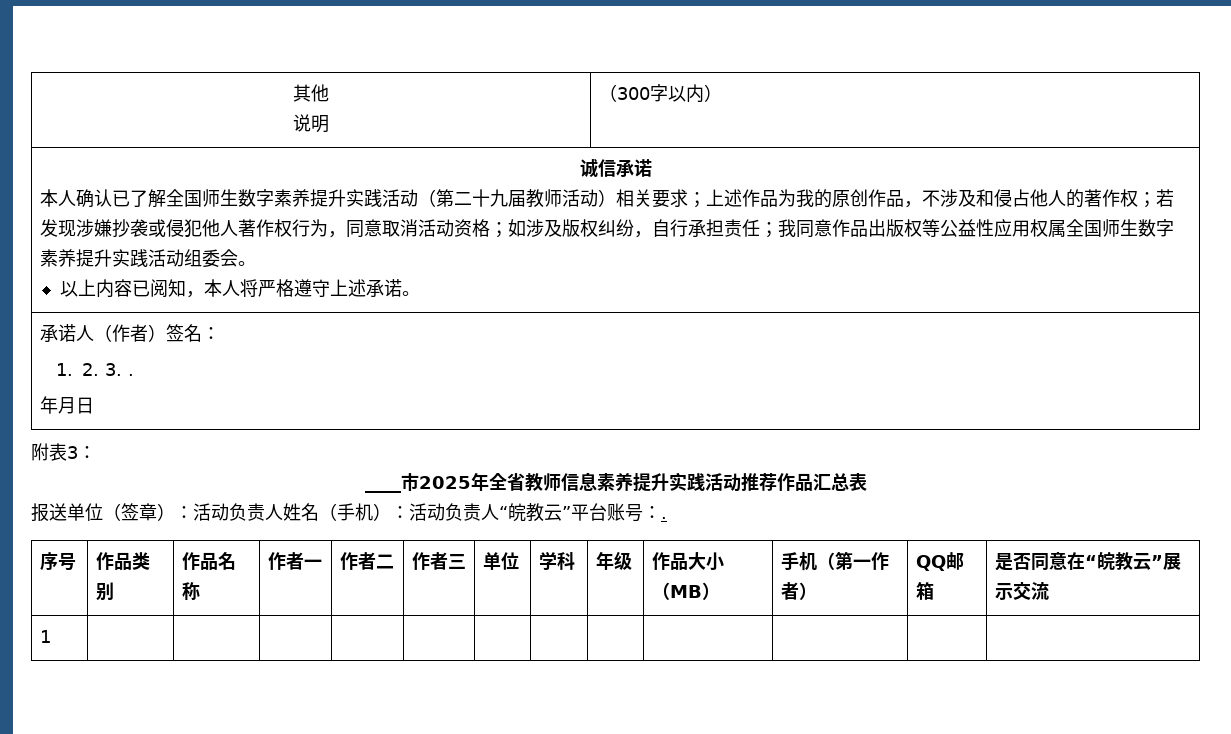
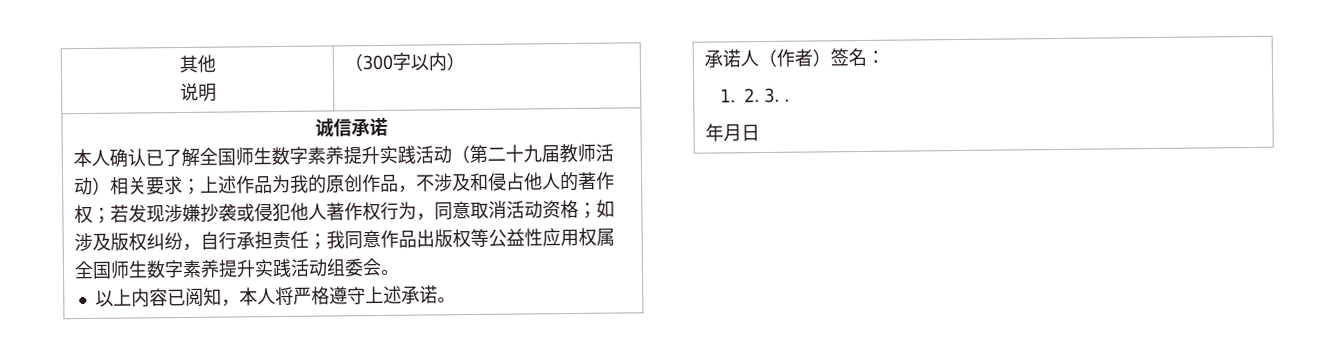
[31,443,96,461] [364,472,867,493] [31,503,667,522] [39,552,76,571] [95,552,150,570] [95,582,114,601] [181,552,236,570] [181,582,200,601] [267,552,322,570] [339,552,394,570] [411,552,466,570] [482,552,519,570] [538,551,575,570] [595,551,632,570] [651,552,724,571] [651,582,720,600] [780,551,889,571] [780,582,817,600] [915,552,964,571] [915,582,934,600] [994,552,1181,571] [994,582,1049,600] [39,630,51,643] // 附表3： // ____市2025年全省教师信息素养提升实践活动推荐作品汇总表 // 报送单位（签章）：活动负责人姓名（手机）：活动负责人“皖教云”平台账号：. // 序号 | 作品类别 | 作品名称 | 作者一 | 作者二 | 作者三 | 单位 | 学科 | 年级 | 作品大小（MB） | 手机（第一作者） | QQ邮箱 | 是否同意在“皖教云”展示交流 // 1 | | | | | | | | | | | | -> (761, 133) none

